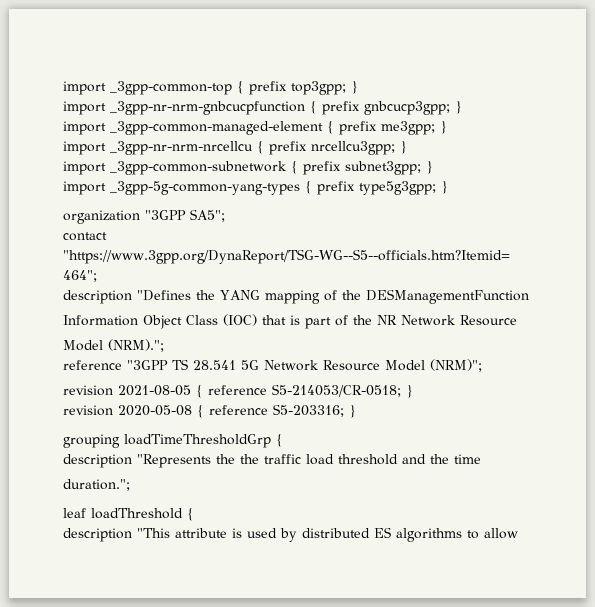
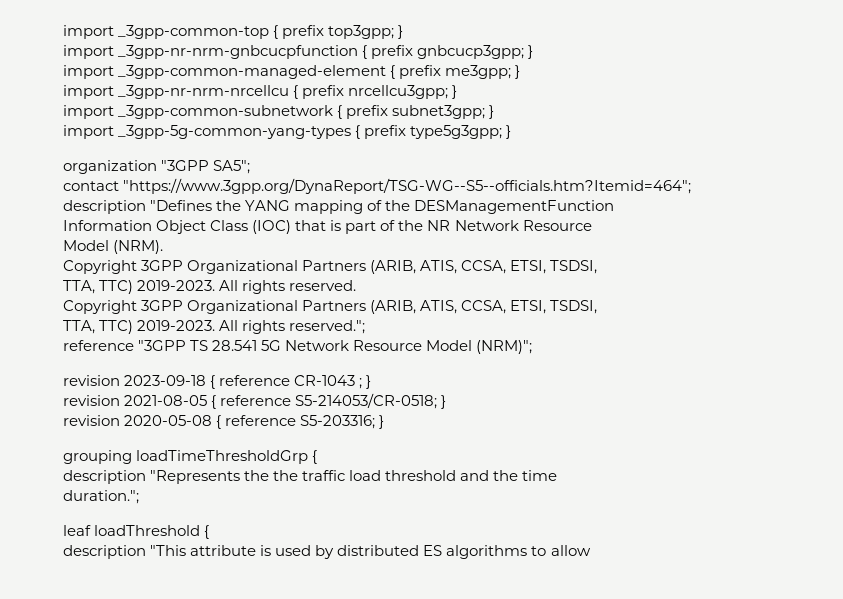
[108,339,164,352] (NRM)."; -> [113,240,164,254] [63,260,598,274] [63,280,357,294] [63,300,598,314] [63,320,366,334] (NRM). // Copyright 3GPP Organizational Partners (ARIB, ATIS, CCSA, ETSI, TSDSI, // TTA, TTC) 2019-2023. All rights reserved. // Copyright 3GPP Organizational Partners (ARIB, ATIS, CCSA, ETSI, TSDSI, // TTA, TTC) 2019-2023. All rights reserved.";
(482, 365) none -> [63,375,372,389] // revision 2023-09-18 { reference CR-1043 ; }

